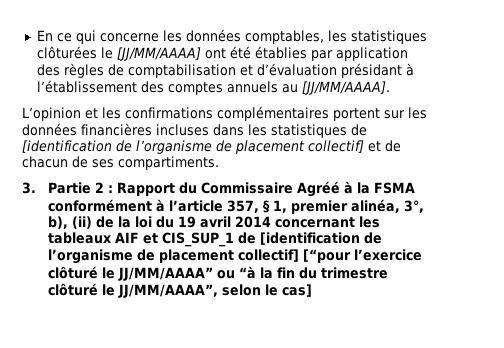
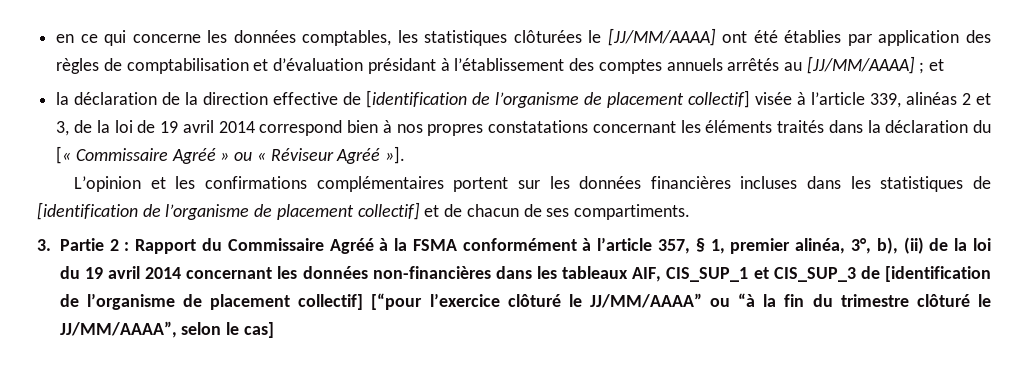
[36,30,53,41] En -> [56,34,75,43] en
[281,81,390,95] au [JJ/MM/AAAA]. -> [727,56,945,74] [56,90,991,108] [56,120,991,136] [56,146,406,164] arrêtés au [JJ/MM/AAAA] ; et // la déclaration de la direction effective de [identification de l’organisme de placement collectif] visée à l’article 339, alinéas 2 et 3, de la loi de 19 avril 2014 correspond bien à nos propres constatations concernant les éléments traités dans la déclaration du [« Commissaire Agréé » ou « Réviseur Agréé »].
[48,232,235,247] tableaux AIF et CIS_SUP_1 -> [302,266,856,282] données non-financières dans les tableaux AIF, CIS_SUP_1 et CIS_SUP_3

